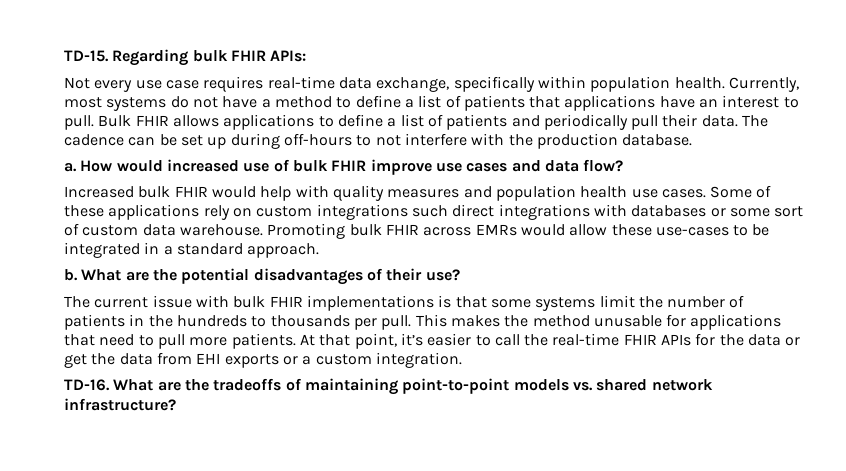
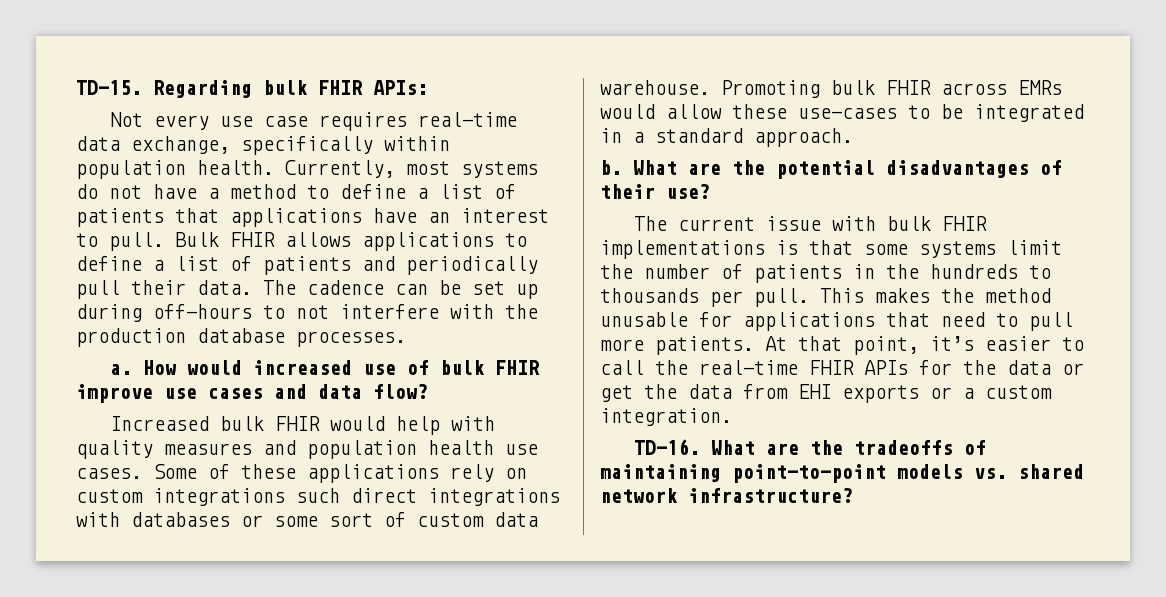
[622,134,693,146] database. -> [197,328,406,347] database processes.

